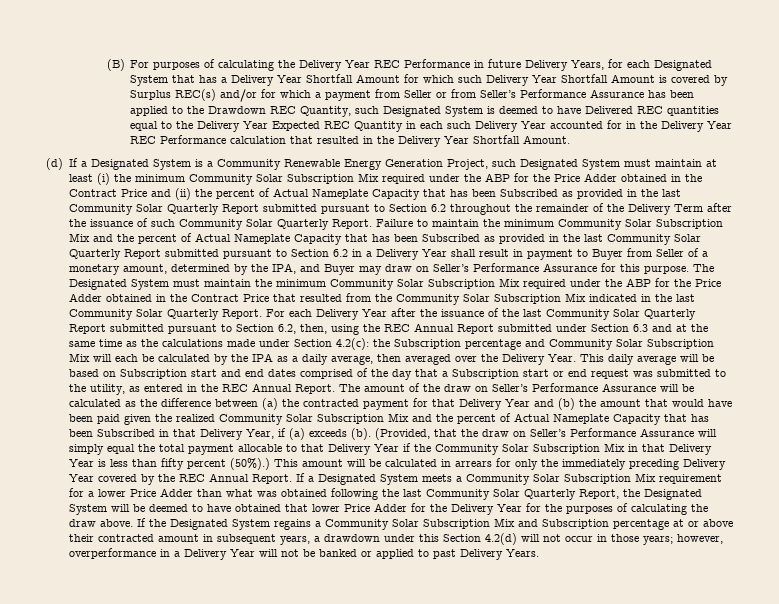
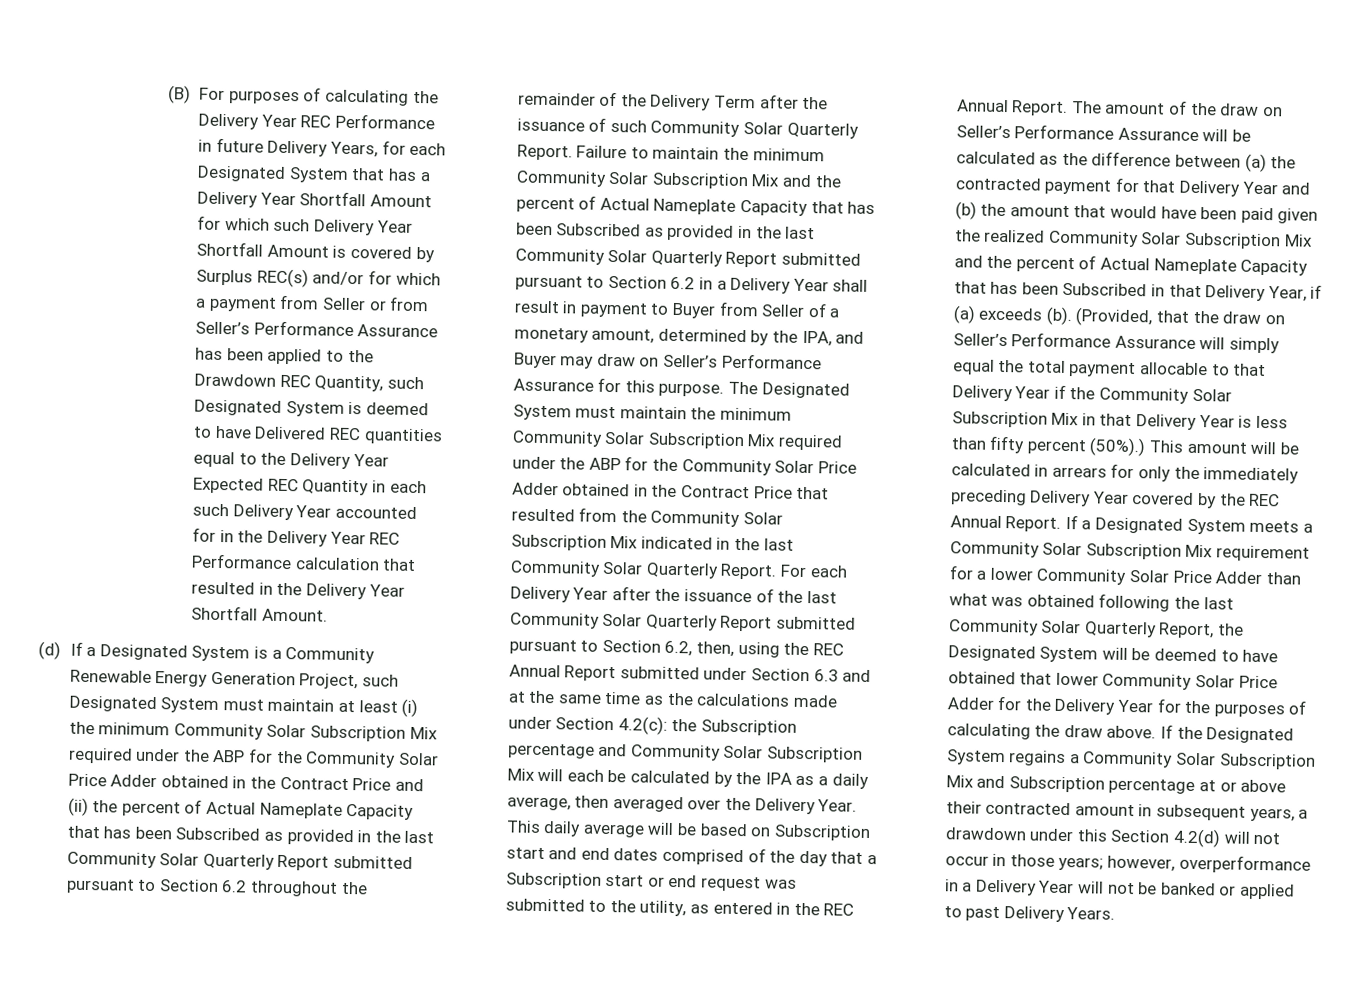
(550, 178) none -> [305,751,439,768] Community Solar
(691, 283) none -> [681,459,815,476] Community Solar
(126, 493) none -> [1036,568,1170,585] Community Solar
(340, 508) none -> [1102,673,1236,690] Community Solar

